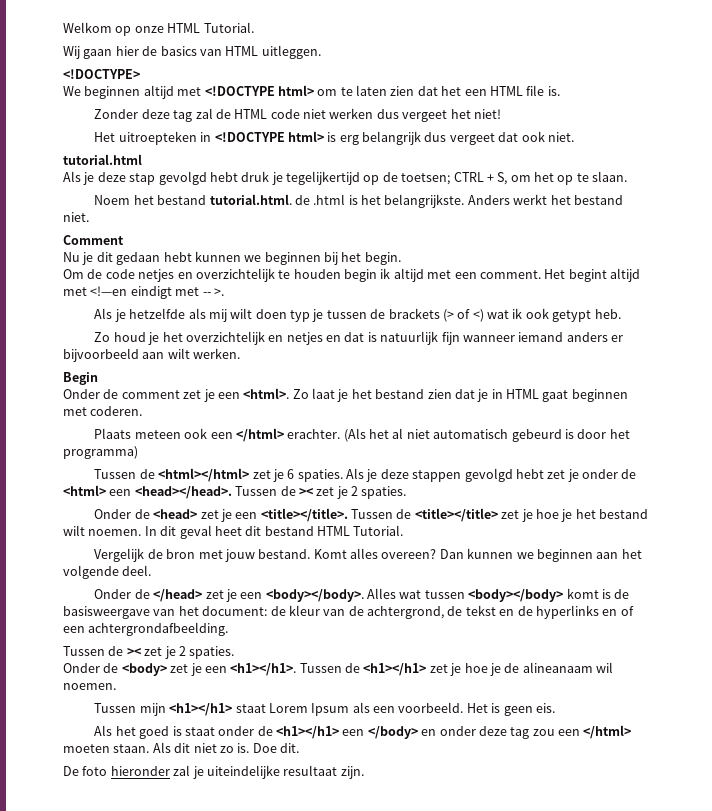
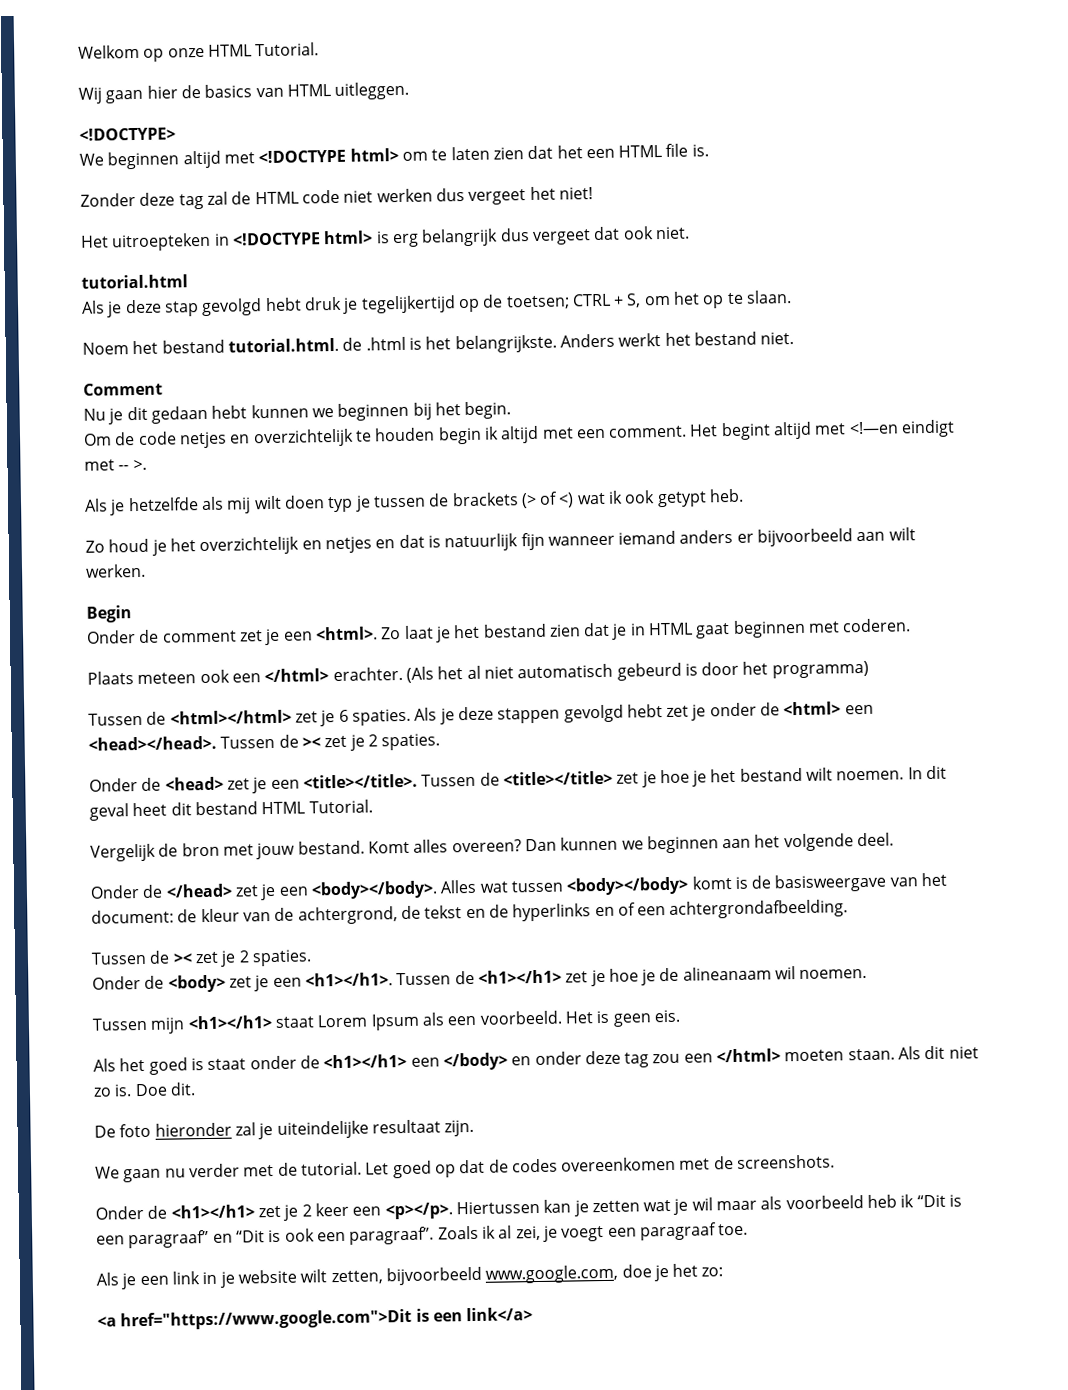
(364, 772) none -> [95,1154,836,1183] [95,1194,963,1221] [96,1222,749,1249] [96,1263,724,1290] [97,1307,534,1331] // We gaan nu verder met de tutorial. Let goed op dat de codes overeenkomen met de screenshots. // Onder de <h1></h1> zet je 2 keer een <p></p>. Hiertussen kan je zetten wat je wil maar als voorbeeld heb ik “Dit is een paragraaf” en “Dit is ook een paragraaf”. Zoals ik al zei, je voegt een paragraaf toe. // Als je een link in je website wilt zetten, bijvoorbeeld www.google.com, doe je het zo: // <a href="https://www.google.com">Dit is een link</a>

